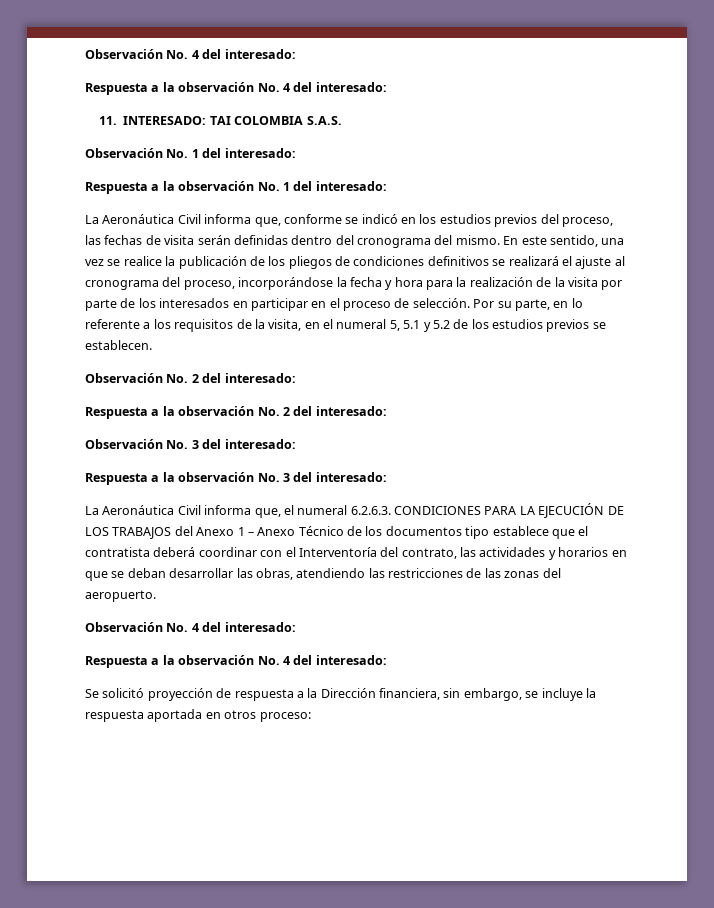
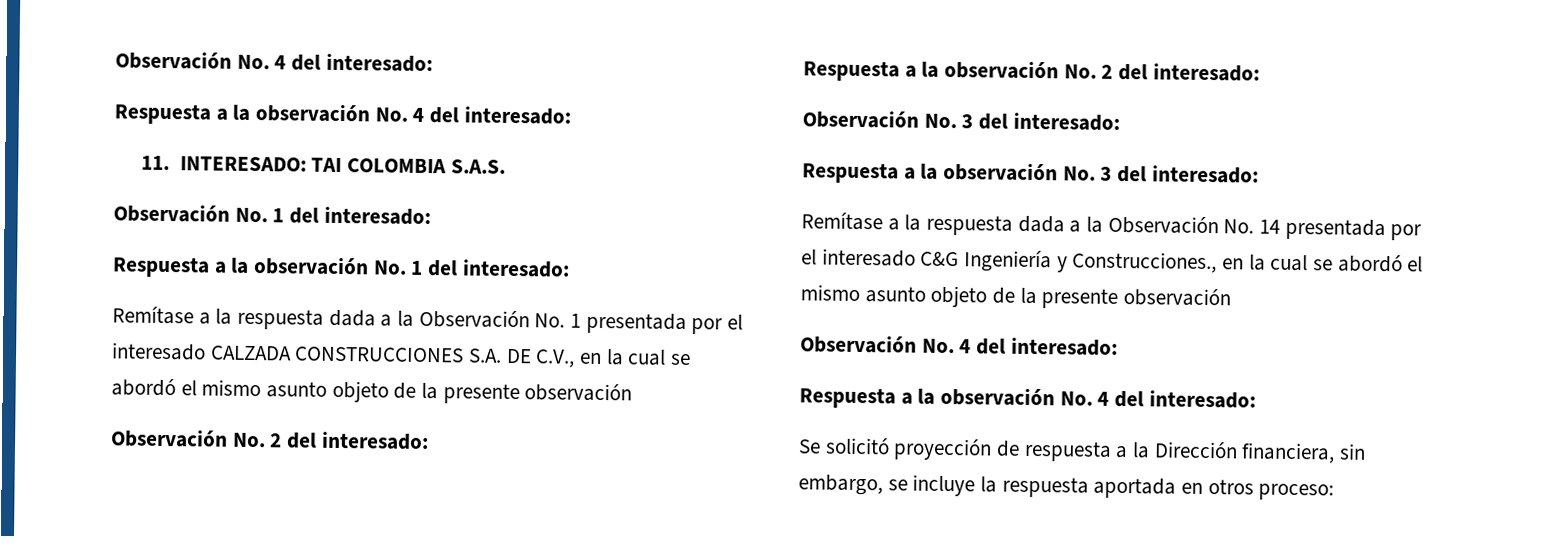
[85,214,613,227] [85,235,625,248] [85,256,625,269] [85,277,623,290] [85,298,583,311] [85,319,606,332] [85,340,152,350] La Aeronáutica Civil informa que, conforme se indicó en los estudios previos del proceso, las fechas de visita serán definidas dentro del cronograma del mismo. En este sentido, una vez se realice la publicación de los pliegos de condiciones definitivos se realizará el ajuste al cronograma del proceso, incorporándose la fecha y hora para la realización de la visita por parte de los interesados en participar en el proceso de selección. Por su parte, en lo referente a los requisitos de la visita, en el numeral 5, 5.1 y 5.2 de los estudios previos se establecen. -> [112,305,744,335] [112,342,692,368] [111,378,633,405] Remítase a la respuesta dada a la Observación No. 1 presentada por el interesado CALZADA CONSTRUCCIONES S.A. DE C.V., en la cual se abordó el mismo asunto objeto de la presente observación
[85,503,624,518] [85,526,589,539] [85,547,627,560] [85,568,561,581] [85,590,156,602] La Aeronáutica Civil informa que, el numeral 6.2.6.3. CONDICIONES PARA LA EJECUCIÓN DE LOS TRABAJOS del Anexo 1 – Anexo Técnico de los documentos tipo establece que el contratista deberá coordinar con el Interventoría del contrato, las actividades y horarios en que se deban desarrollar las obras, atendiendo las restricciones de las zonas del aeropuerto. -> [801,211,1423,241] [801,248,1424,274] [800,284,1232,309] Remítase a la respuesta dada a la Observación No. 14 presentada por el interesado C&G Ingeniería y Construcciones., en la cual se abordó el mismo asunto objeto de la presente observación

